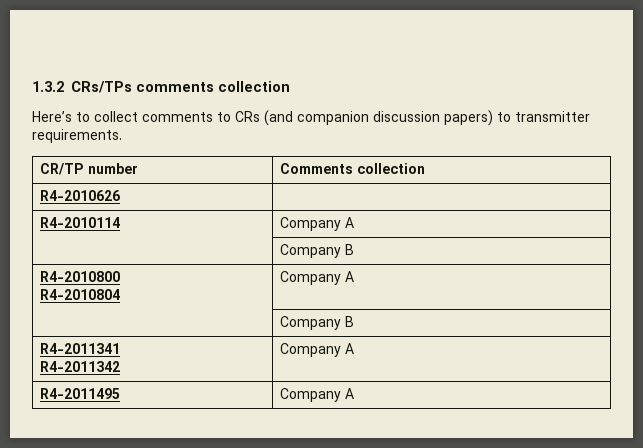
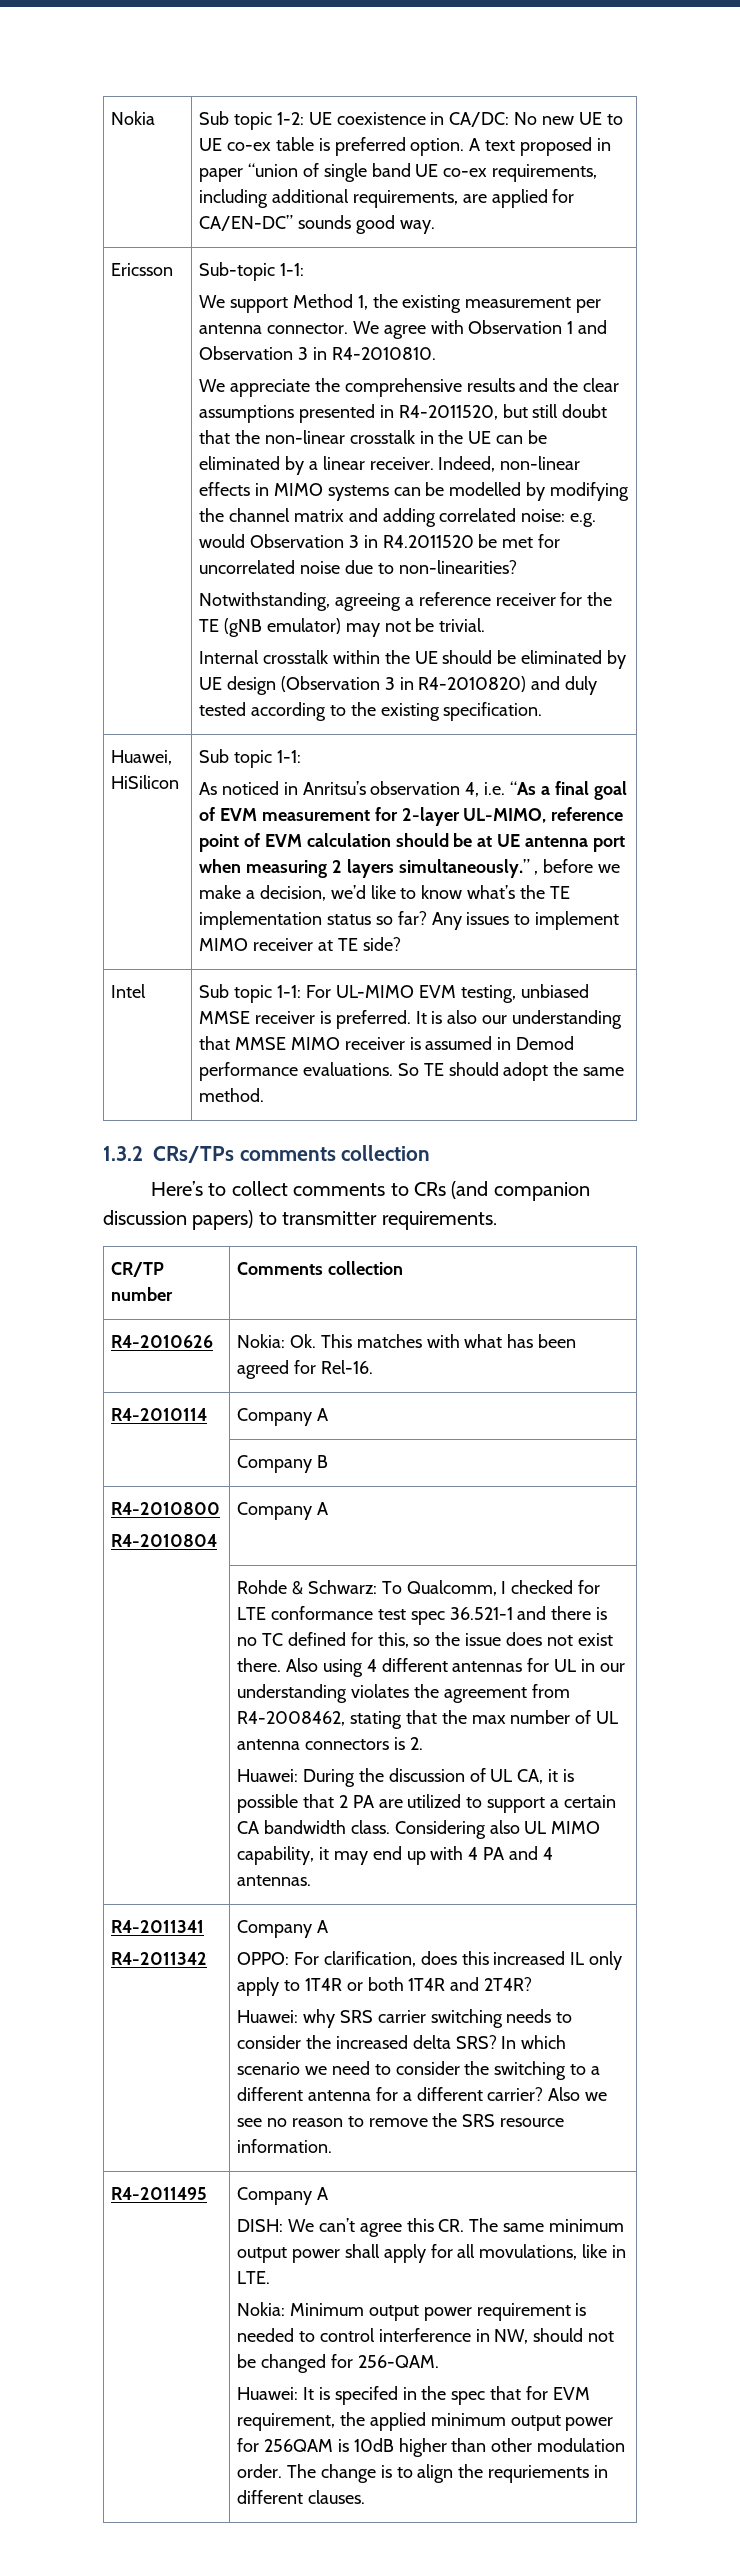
(32, 86) none -> [111,111,156,125] [199,111,623,130] [199,137,611,156] [199,163,598,182] [199,189,575,208] [199,215,435,234] [111,263,174,276] [199,262,304,281] [199,294,602,313] [199,320,608,339] [199,346,436,360] [199,378,620,397] [199,404,608,423] [199,430,547,444] [199,456,581,475] [199,482,629,501] [199,508,597,527] [199,534,561,548] [199,560,517,574] [199,592,613,611] [199,618,486,637] [199,650,626,669] [199,676,598,695] [199,702,543,721] [111,750,173,765] [111,775,180,789] [199,749,301,768] [199,781,627,800] [199,807,624,826] [199,833,625,852] [199,859,621,878] [199,885,570,901] [199,911,620,930] [199,937,401,951] [111,984,147,998] [199,984,590,1003] [199,1010,622,1029] [199,1036,575,1050] [199,1062,625,1081] [199,1088,265,1102] Nokia | Sub topic 1-2: UE coexistence in CA/DC: No new UE to UE co-ex table is preferred option. A text proposed in paper “union of single band UE co-ex requirements, including additional requirements, are applied for CA/EN-DC” sounds good way. // Ericsson | Sub-topic 1-1: // We support Method 1, the existing measurement per antenna connector. We agree with Observation 1 and Observation 3 in R4-2010810. // We appreciate the comprehensive results and the clear assumptions presented in R4-2011520, but still doubt that the non-linear crosstalk in the UE can be eliminated by a linear receiver. Indeed, non-linear effects in MIMO systems can be modelled by modifying the channel matrix and adding correlated noise: e.g. would Observation 3 in R4.2011520 be met for uncorrelated noise due to non-linearities? // Notwithstanding, agreeing a reference receiver for the TE (gNB emulator) may not be trivial. // Internal crosstalk within the UE should be eliminated by UE design (Observation 3 in R4-2010820) and duly tested according to the existing specification. // Huawei, HiSilicon | Sub topic 1-1: // As noticed in Anritsu’s observation 4, i.e. “As a final goal of EVM measurement for 2-layer UL-MIMO, reference point of EVM calculation should be at UE antenna port when measuring 2 layers simultaneously.” , before we make a decision, we’d like to know what’s the TE implementation status so far? Any issues to implement MIMO receiver at TE side? // Intel | Sub topic 1-1: For UL-MIMO EVM testing, unbiased MMSE receiver is preferred. It is also our understanding that MMSE MIMO receiver is assumed in Demod performance evaluations. So TE should adopt the same method. //
(121, 195) none -> [237,1334,577,1348] [237,1360,373,1379] Nokia: Ok. This matches with what has been agreed for Rel-16.
[280,316,355,330] [40,343,121,354] [40,361,121,372] [280,343,355,357] [40,388,121,399] [280,388,355,402] Company B // R4-2011341 // R4-2011342 | Company A // R4-2011495 | Company A -> [237,1580,601,1596] [237,1606,608,1625] [237,1632,613,1648] [237,1658,625,1677] [237,1684,570,1703] [237,1710,619,1729] [237,1737,423,1750] [237,1768,574,1787] [237,1794,616,1813] [237,1820,601,1839] [237,1846,553,1865] [237,1875,312,1886] [111,1920,205,1933] [111,1952,208,1965] [237,1920,328,1938] [237,1951,623,1970] [237,1977,533,1996] [237,2009,573,2028] [237,2035,567,2049] [237,2061,600,2080] [237,2087,608,2101] [237,2113,565,2127] [237,2139,333,2153] [111,2187,208,2200] [237,2187,328,2205] [237,2218,624,2237] [237,2244,626,2263] [237,2271,271,2284] [237,2302,587,2321] [237,2328,615,2344] [237,2354,439,2373] [237,2386,590,2405] [237,2412,614,2431] [237,2438,626,2457] [237,2464,608,2483] [237,2490,365,2504] Rohde & Schwarz: To Qualcomm, I checked for LTE conformance test spec 36.521-1 and there is no TC defined for this, so the issue does not exist there. Also using 4 different antennas for UL in our understanding violates the agreement from R4-2008462, stating that the max number of UL antenna connectors is 2. // Huawei: During the discussion of UL CA, it is possible that 2 PA are utilized to support a certain CA bandwidth class. Considering also UL MIMO capability, it may end up with 4 PA and 4 antennas. // R4-2011341 // R4-2011342 | Company A // OPPO: For clarification, does this increased IL only apply to 1T4R or both 1T4R and 2T4R? // Huawei: why SRS carrier switching needs to consider the increased delta SRS? In which scenario we need to consider the switching to a different antenna for a different carrier? Also we see no reason to remove the SRS resource information. // R4-2011495 | Company A // DISH: We can’t agree this CR. The same minimum output power shall apply for all movulations, like in LTE. // Nokia: Minimum output power requirement is needed to control interference in NW, should not be changed for 256-QAM. // Huawei: It is specifed in the spec that for EVM requirement, the applied minimum output power for 256QAM is 10dB higher than other modulation order. The change is to align the requriements in different clauses.

